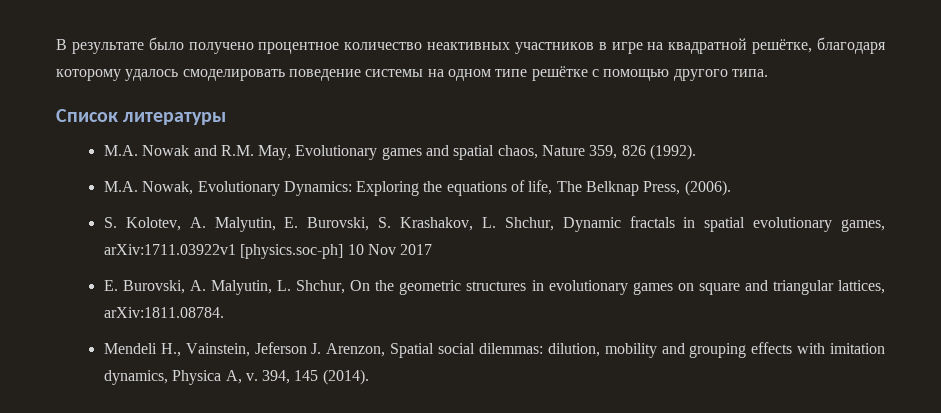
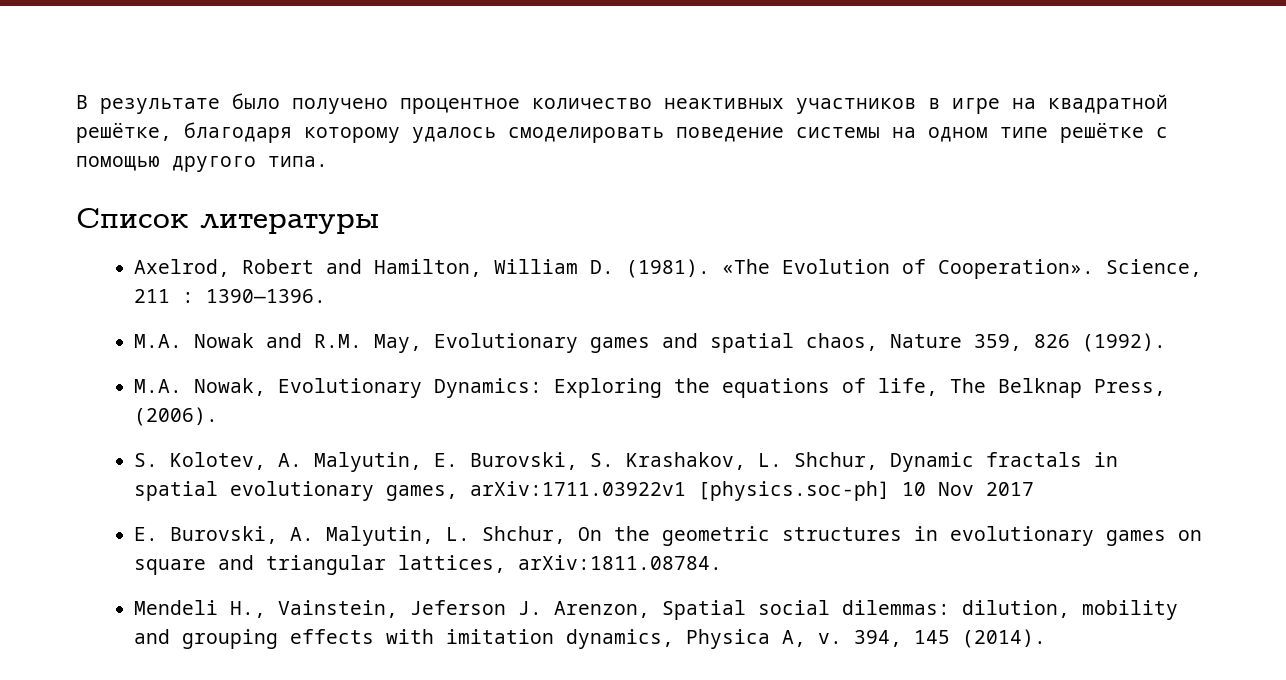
(227, 118) none -> [133,259,1202,279] [133,289,326,303] // Axelrod, Robert and Hamilton, William D. (1981). «The Evolution of Cooperation». Science, 211 : 1390—1396.

